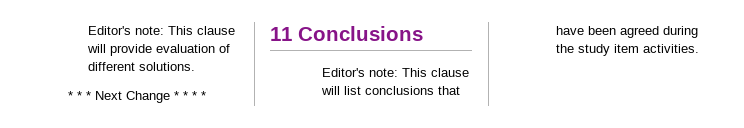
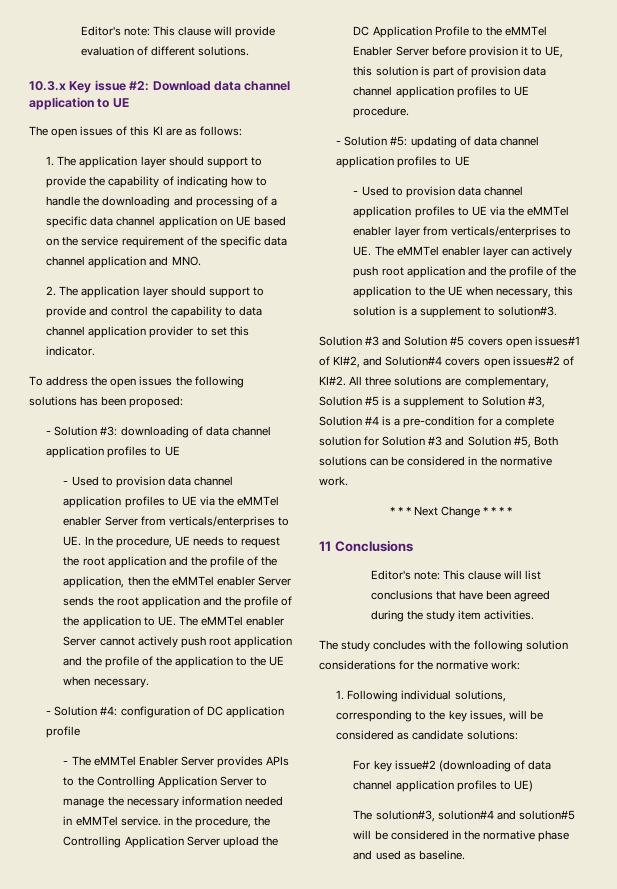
(196, 66) none -> [29,80,291,93] [29,97,129,110] [29,126,242,138] [46,156,262,168] [46,176,267,188] [46,196,277,208] [46,216,286,228] [46,236,287,248] [46,256,201,268] [46,286,264,298] [46,306,262,318] [46,326,249,338] [46,346,96,356] [29,376,244,388] [29,396,184,408] [46,426,271,438] [46,446,180,458] [63,476,233,488] [63,496,280,508] [63,516,289,528] [63,536,281,548] [63,556,278,568] [63,576,291,588] [63,596,293,608] [63,616,285,628] [63,636,292,648] [63,656,285,668] [63,676,149,688] [46,706,284,718] [46,726,81,738] [63,756,290,768] [63,776,267,788] [63,796,283,808] [63,816,271,828] [63,836,278,848] [353,26,547,38] [353,46,564,58] [353,66,547,78] [353,86,529,98] [353,106,410,118] [336,136,539,148] [336,156,470,168] [353,186,523,198] [353,206,570,218] [353,226,571,238] [353,246,573,258] [353,266,577,278] [353,286,574,298] [353,306,557,318] [319,336,580,348] [319,356,574,368] [319,376,549,388] [319,396,545,408] [319,416,554,428] [319,436,558,448] [319,456,552,466] [319,476,348,486] // 10.3.x Key issue #2: Download data channel application to UE // The open issues of this KI are as follows: // 1. The application layer should support to provide the capability of indicating how to handle the downloading and processing of a specific data channel application on UE based on the service requirement of the specific data channel application and MNO. // 2. The application layer should support to provide and control the capability to data channel application provider to set this indicator. // To address the open issues the following solutions has been proposed: // - Solution #3: downloading of data channel application profiles to UE // - Used to provision data channel application profiles to UE via the eMMTel enabler Server from verticals/enterprises to UE. In the procedure, UE needs to request the root application and the profile of the application, then the eMMTel enabler Server sends the root application and the profile of the application to UE. The eMMTel enabler Server cannot actively push root application and the profile of the application to the UE when necessary. // - Solution #4: configuration of DC application profile // - The eMMTel Enabler Server provides APIs to the Controlling Application Server to manage the necessary information needed in eMMTel service. in the procedure, the Controlling Application Server upload the DC Application Profile to the eMMTel Enabler Server before provision it to UE, this solution is part of provision data channel application profiles to UE procedure. // - Solution #5: updating of data channel application profiles to UE // - Used to provision data channel application profiles to UE via the eMMTel enabler layer from verticals/enterprises to UE. The eMMTel enabler layer can actively push root application and the profile of the application to the UE when necessary, this solution is a supplement to solution#3. // Solution #3 and Solution #5 covers open issues#1 of KI#2, and Solution#4 covers open issues#2 of KI#2. All three solutions are complementary, Solution #5 is a supplement to Solution #3, Solution #4 is a pre-condition for a complete solution for Solution #3 and Solution #5, Both solutions can be considered in the normative work.
(700, 48) none -> [319,640,568,652] [319,660,521,670] [336,690,506,702] [336,710,543,722] [336,730,518,740] [353,760,551,772] [353,780,533,792] [353,810,575,822] [353,830,570,842] [353,850,465,860] // The study concludes with the following solution considerations for the normative work: // 1. Following individual solutions, corresponding to the key issues, will be considered as candidate solutions: // For key issue#2 (downloading of data channel application profiles to UE) // The solution#3, solution#4 and solution#5 will be considered in the normative phase and used as baseline.

